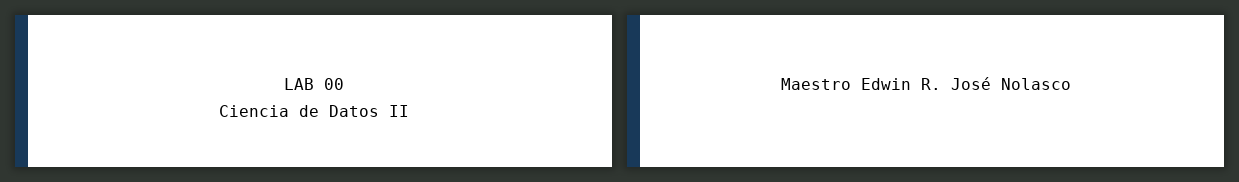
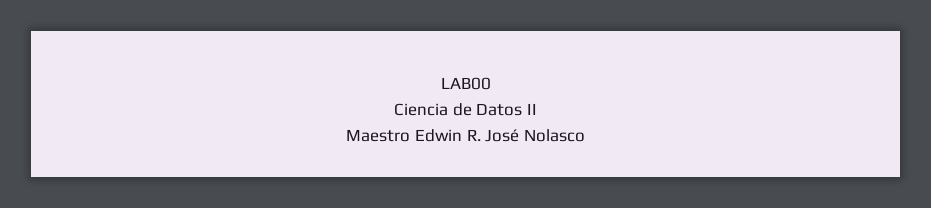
[283,78,344,90] LAB 00 -> [440,77,491,90] LAB00

